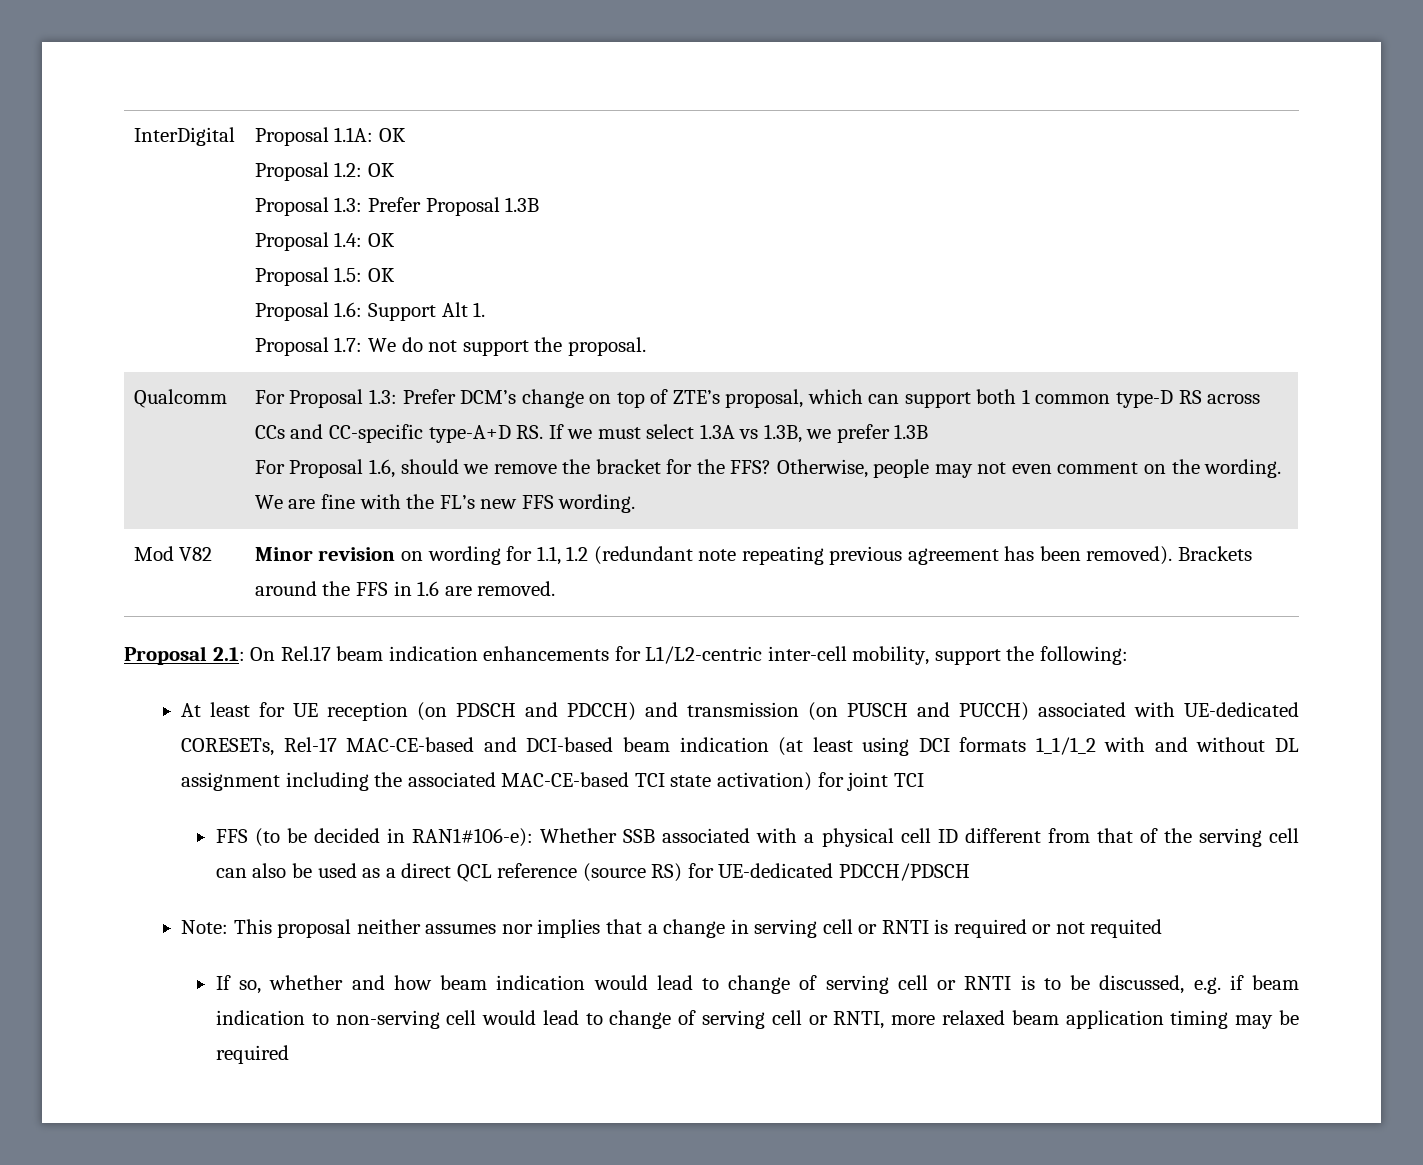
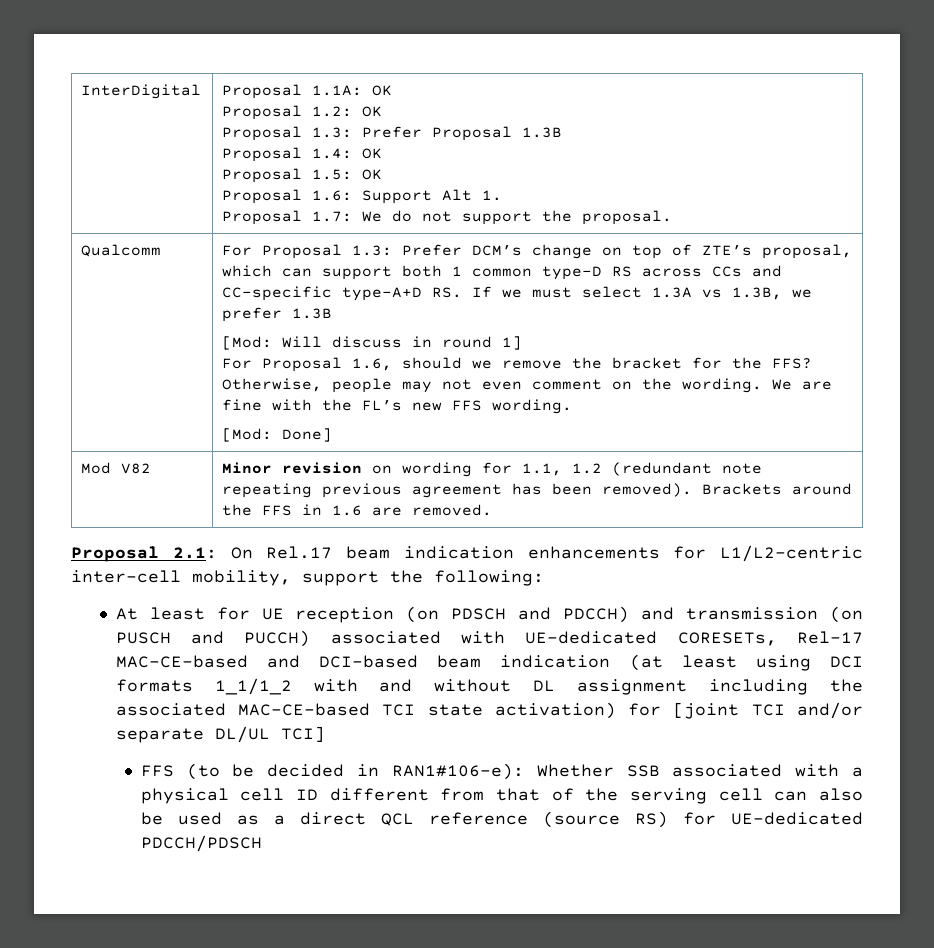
(929, 431) none -> [222,336,523,350] // [Mod: Will discuss in round 1]
(636, 503) none -> [222,428,333,442] // [Mod: Done]
[847,772,924,791] joint TCI -> [673,702,864,719] [115,726,325,743] [joint TCI and/or separate DL/UL TCI]
[181,919,1163,938] [215,975,1299,994] [215,1010,1300,1029] [215,1045,289,1064] // Note: This proposal neither assumes nor implies that a change in serving cell or RNTI is required or not requited // If so, whether and how beam indication would lead to change of serving cell or RNTI is to be discussed, e.g. if beam indication to non-serving cell would lead to change of serving cell or RNTI, more relaxed beam application timing may be required -> (262, 843) none

